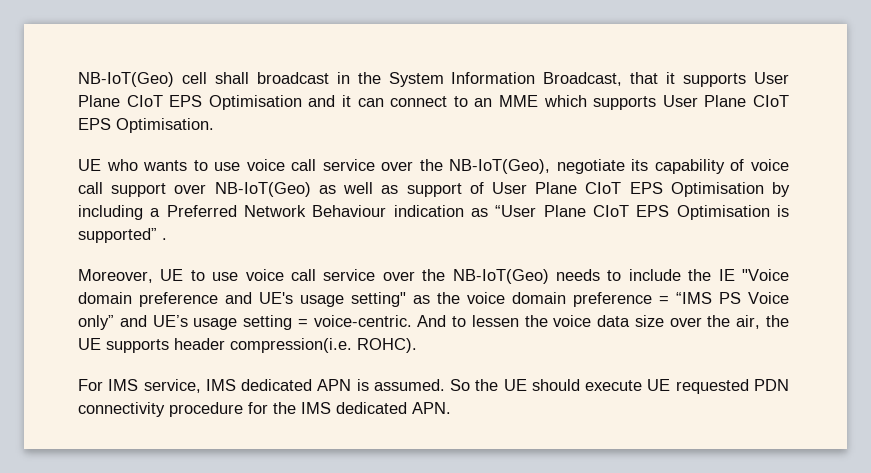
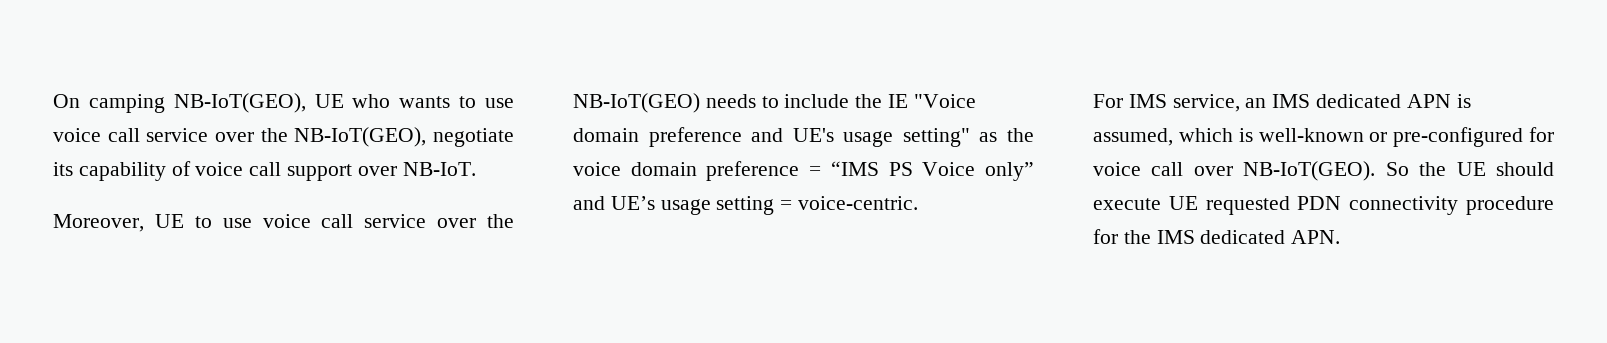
[78,72,789,87] [78,95,790,110] [78,118,214,133] NB-IoT(Geo) cell shall broadcast in the System Information Broadcast, that it supports User Plane CIoT EPS Optimisation and it can connect to an MME which supports User Plane CIoT EPS Optimisation. // -> [53,93,306,113] On camping NB-IoT(GEO),
[449,159,551,174] NB-IoT(Geo), -> [294,127,427,147] NB-IoT(GEO),
[214,182,790,197] [78,205,790,220] [78,228,167,243] NB-IoT(Geo) as well as support of User Plane CIoT EPS Optimisation by including a Preferred Network Behaviour indication as “User Plane CIoT EPS Optimisation is supported” . -> [402,162,476,176] NB-IoT.
[452,269,549,284] NB-IoT(Geo) -> [573,93,700,113] NB-IoT(GEO)
[417,315,789,329] [78,338,417,353] And to lessen the voice data size over the air, the UE supports header compression(i.e. ROHC). -> (919, 203) none
(201, 386) none -> [1245,98,1267,108] an
[373,379,445,391] assumed. -> [1093,127,1554,147] [1093,161,1376,181] assumed, which is well-known or pre-configured for voice call over NB-IoT(GEO).

